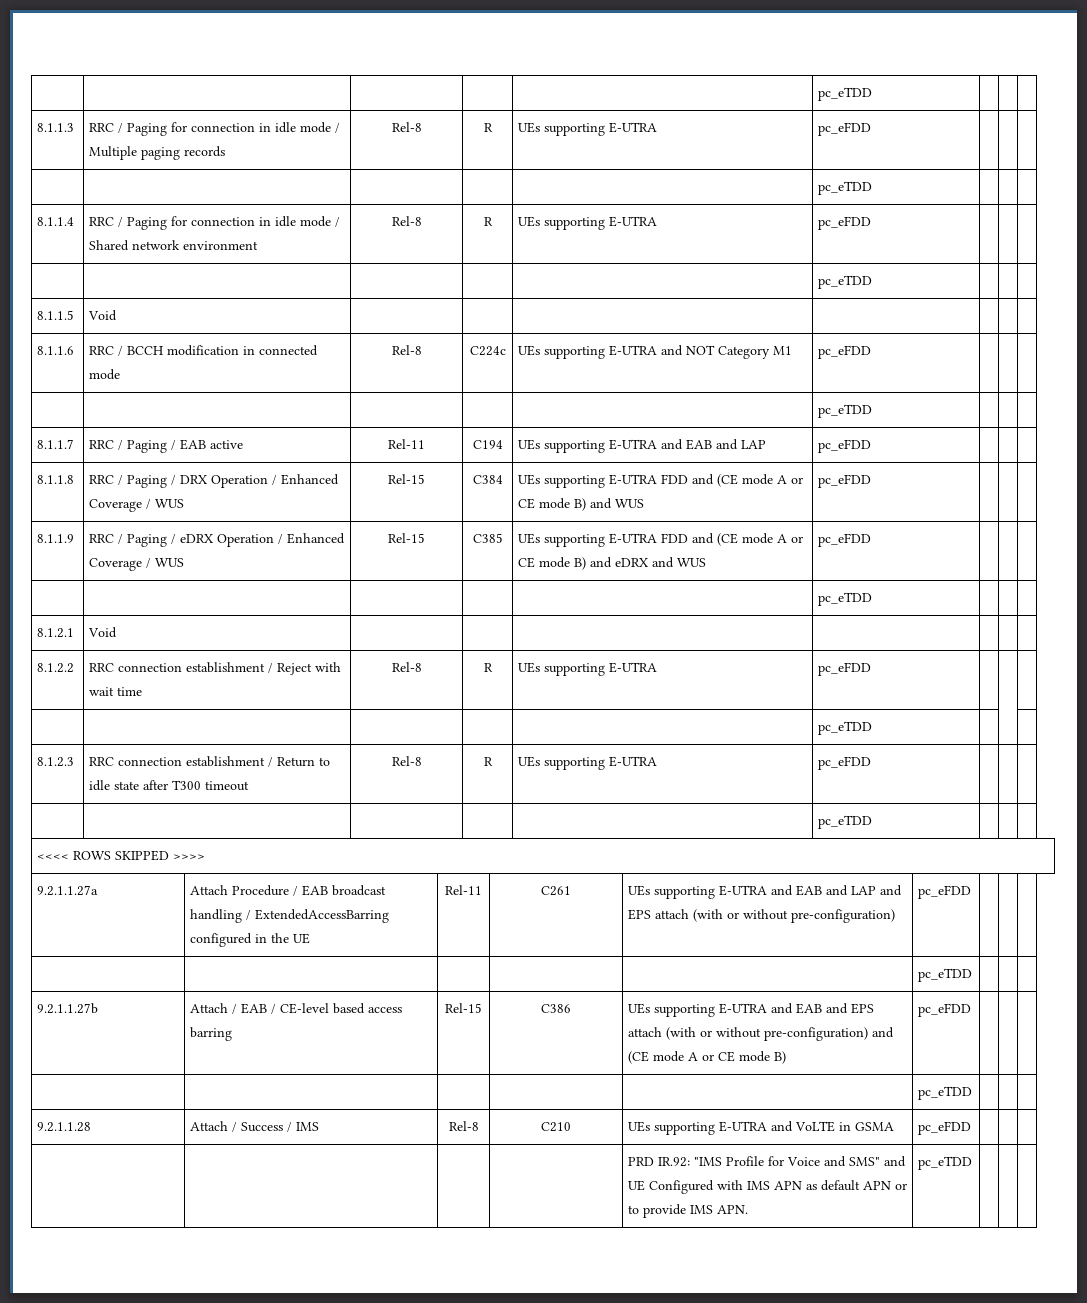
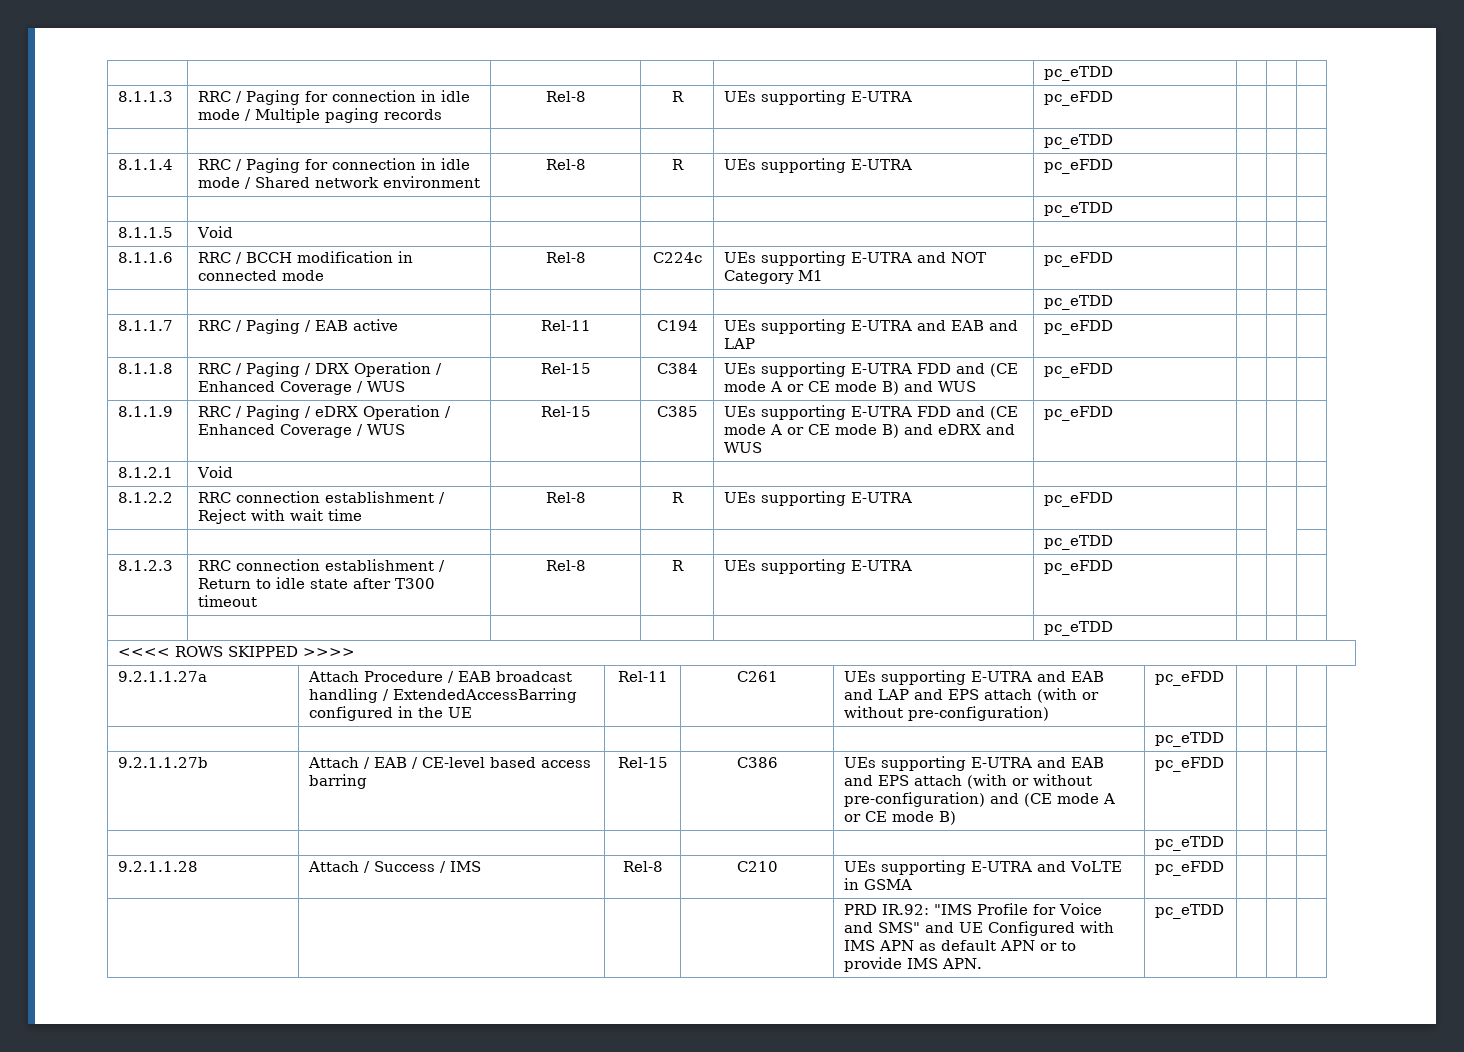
[817,592,872,606] // | | | | | pc_eTDD | | | -> (1113, 413) none

